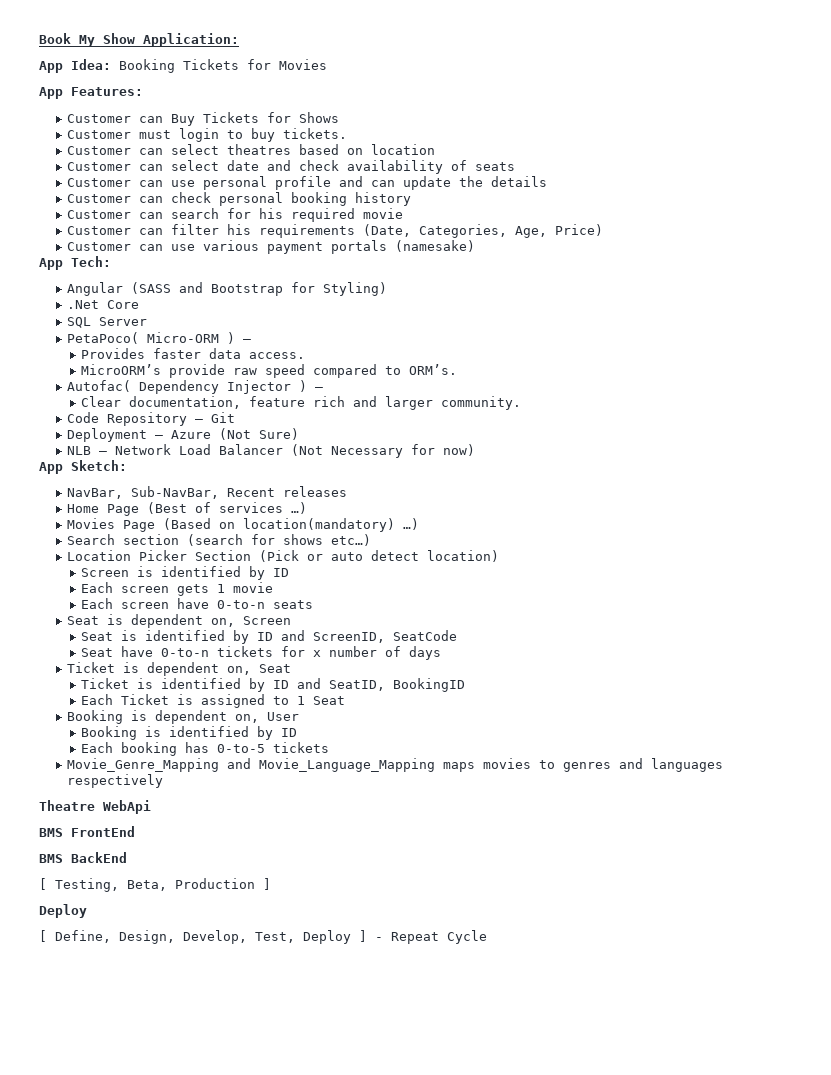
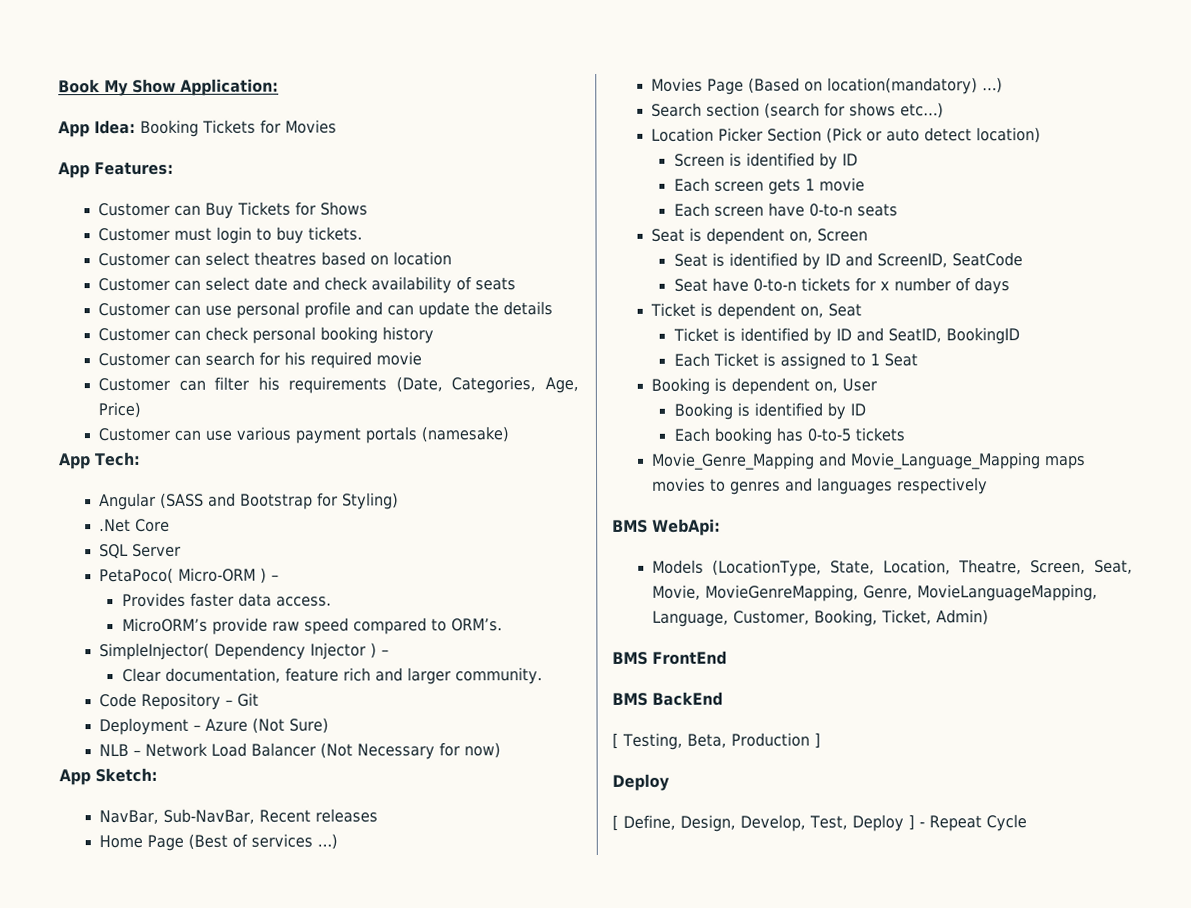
[67,380,132,392] Autofac( -> [99,642,211,661] SimpleInjector(
[39,800,151,814] Theatre WebApi -> [612,518,721,536] [652,559,1133,577] [652,583,1099,602] [652,609,990,627] BMS WebApi: // Models (LocationType, State, Location, Theatre, Screen, Seat, Movie, MovieGenreMapping, Genre, MovieLanguageMapping, Language, Customer, Booking, Ticket, Admin)

